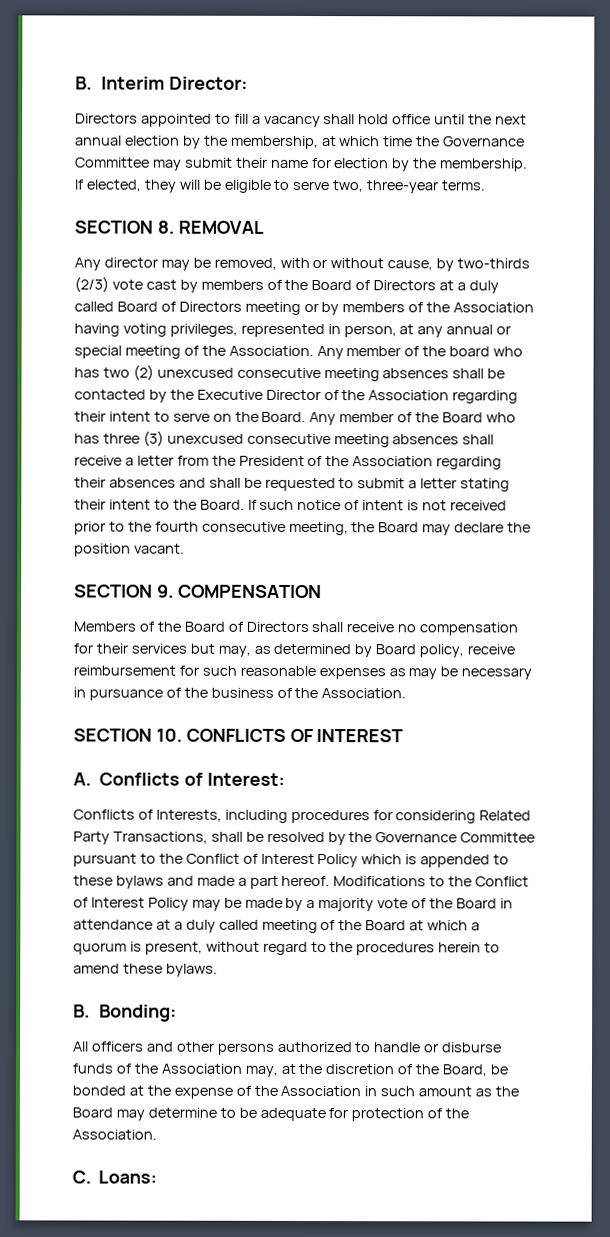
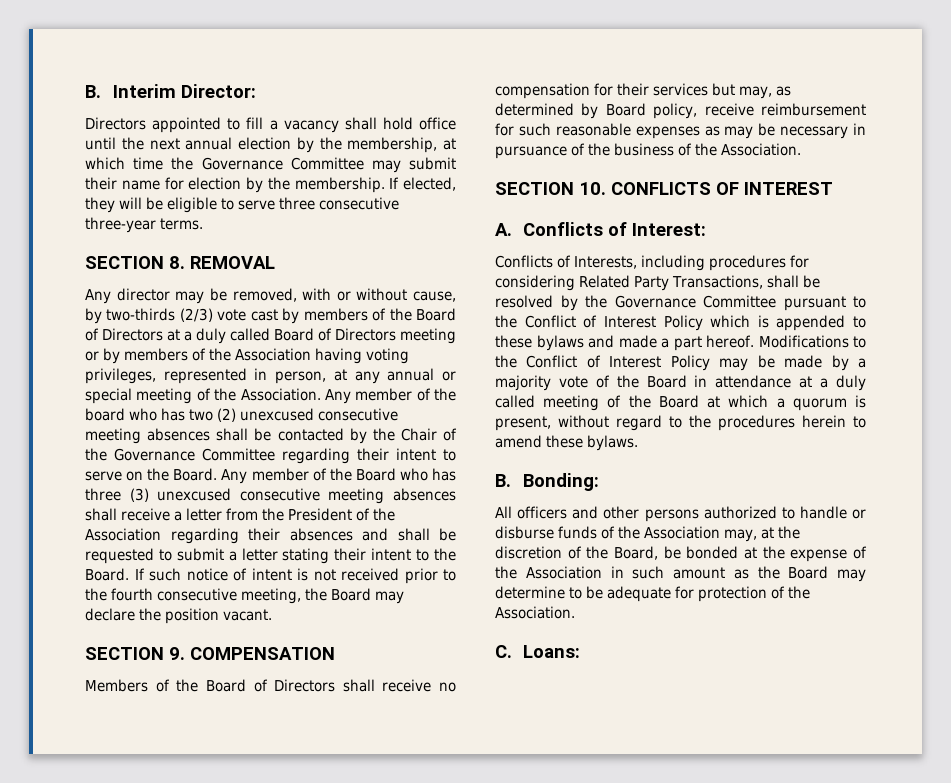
[332,180,364,193] two, -> [279,197,399,210] three consecutive
[196,389,450,401] Executive Director of the Association -> [400,428,457,441] [85,448,275,461] Chair of the Governance Committee

